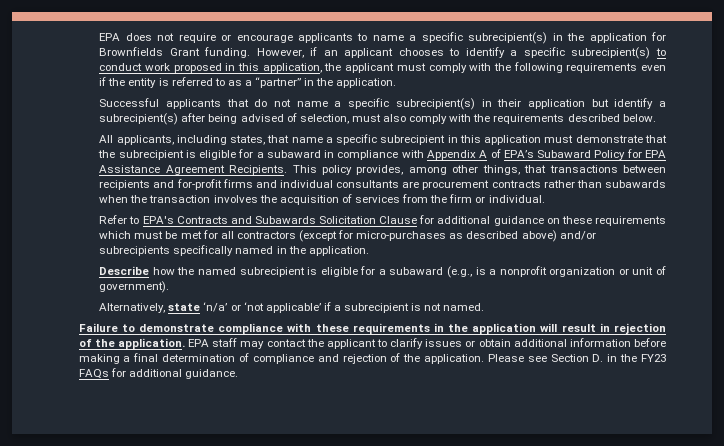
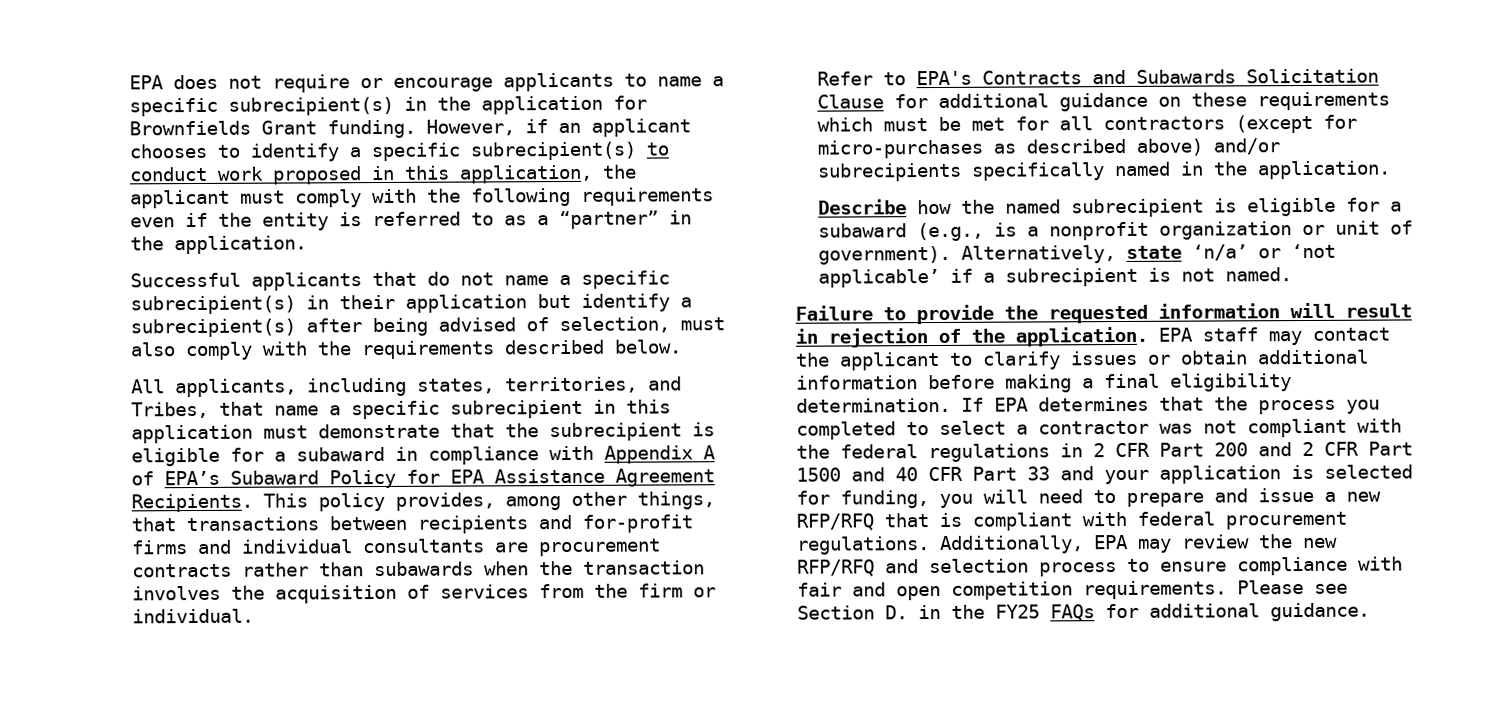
(266, 140) none -> [505,376,683,394] [131,401,210,419] territories, and Tribes,
(170, 287) // -> (952, 255) none
[138,323,537,334] demonstrate compliance with these requirements in the application -> [916,303,1281,325] provide the requested information
[162,353,485,364] determination of compliance and rejection of the application. -> [1170,373,1293,392] [796,396,1381,415] [796,418,1403,440] [796,441,1414,463] [796,464,1414,485] [796,487,1382,509] [796,511,1348,531] [796,534,1339,555] [797,556,1404,577] [797,580,1228,601] eligibility determination. If EPA determines that the process you completed to select a contractor was not compliant with the federal regulations in 2 CFR Part 200 and 2 CFR Part 1500 and 40 CFR Part 33 and your application is selected for funding, you will need to prepare and issue a new RFP/RFQ that is compliant with federal procurement regulations. Additionally, EPA may review the new RFP/RFQ and selection process to ensure compliance with fair and open competition requirements.
[640,354,666,362] FY23 -> [995,604,1041,619] FY25

